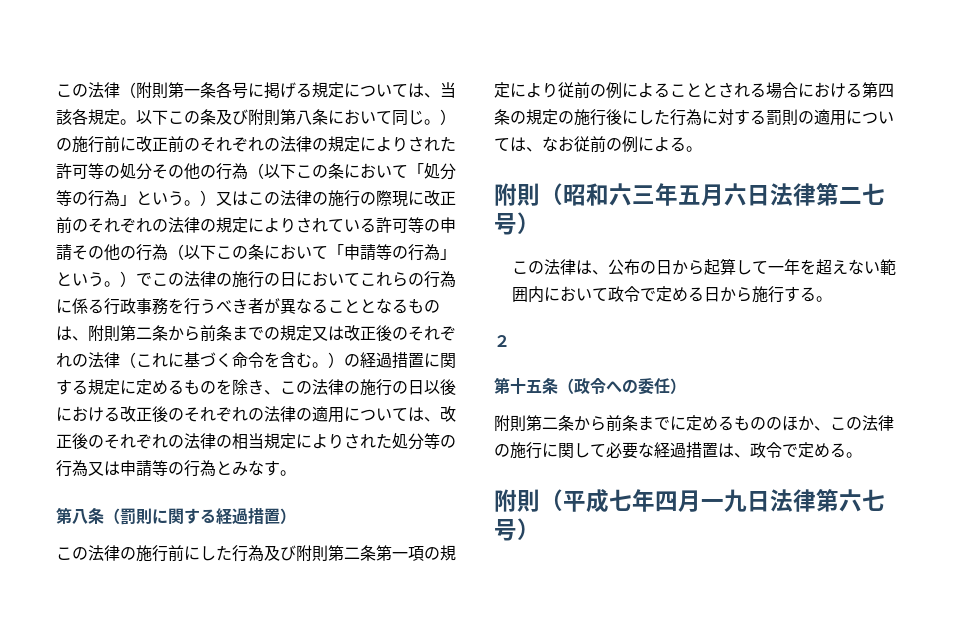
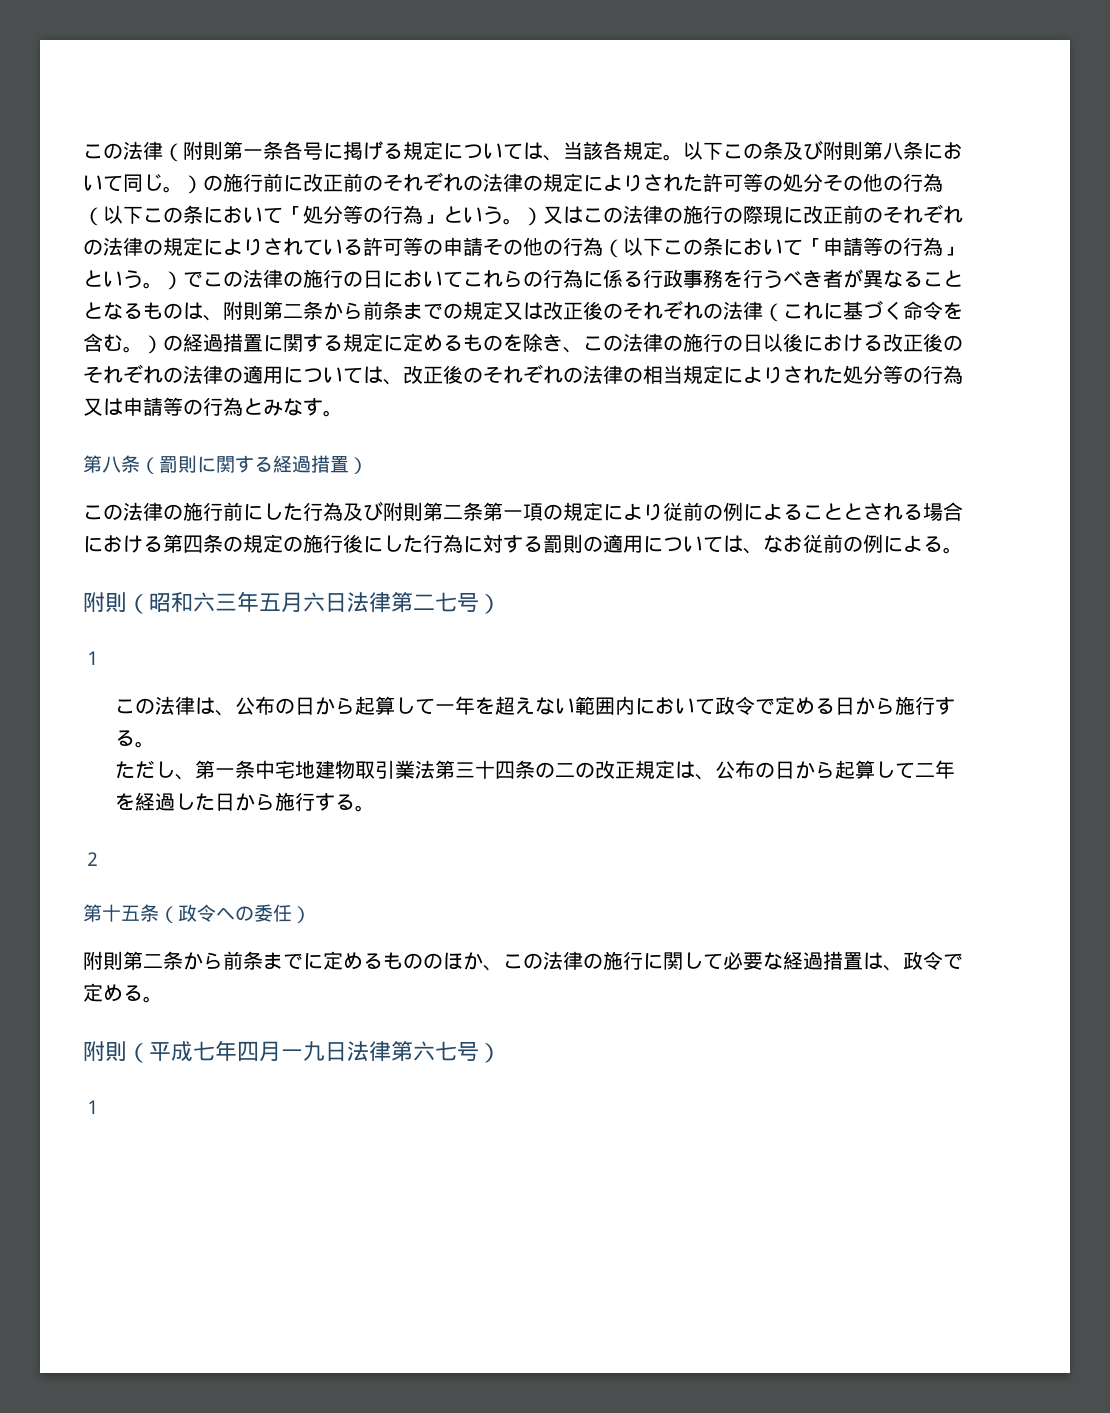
(540, 223) none -> [83,651,102,665] // １
(833, 299) none -> [115,760,956,780] [115,792,376,812] // ただし、第一条中宅地建物取引業法第三十四条の二の改正規定は、公布の日から起算して二年を経過した日から施行する。
(540, 529) none -> [83,1100,102,1114] // １

